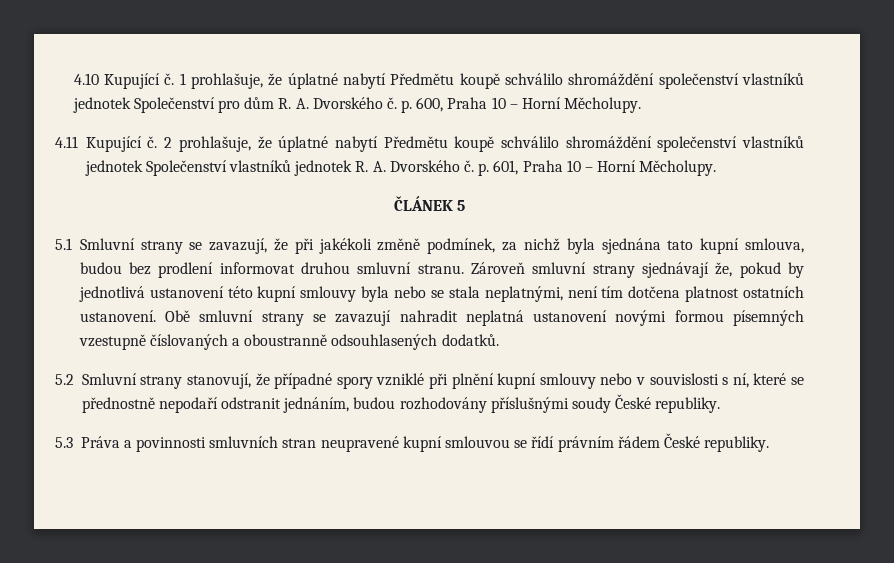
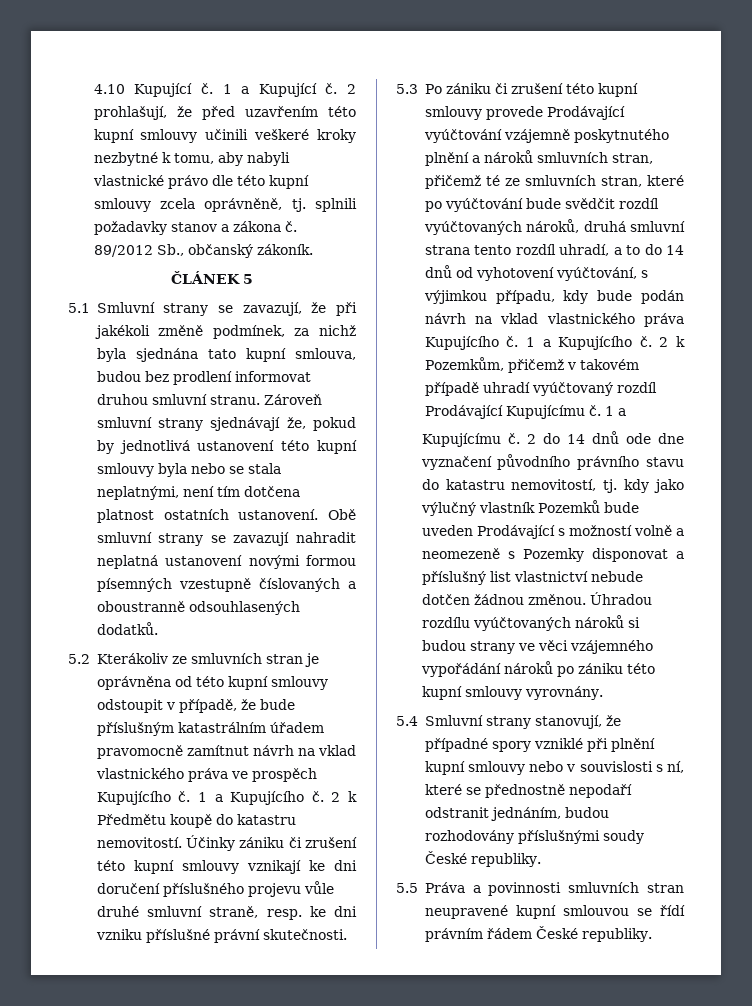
[190,73,805,89] [72,97,642,113] [55,136,804,152] [84,160,717,176] prohlašuje, že úplatné nabytí Předmětu koupě schválilo shromáždění společenství vlastníků jednotek Společenství pro dům R. A. Dvorského č. p. 600, Praha 10 – Horní Měcholupy. // 4.11 Kupující č. 2 prohlašuje, že úplatné nabytí Předmětu koupě schválilo shromáždění společenství vlastníků jednotek Společenství vlastníků jednotek R. A. Dvorského č. p. 601, Praha 10 – Horní Měcholupy. -> [241,83,356,97] [93,106,356,120] [93,129,356,143] [93,152,290,166] [92,175,309,189] [93,198,357,212] [93,221,297,235] [93,244,313,258] a Kupující č. 2 prohlašují, že před uzavřením této kupní smlouvy učinili veškeré kroky nezbytné k tomu, aby nabyli vlastnické právo dle této kupní smlouvy zcela oprávněně, tj. splnili požadavky stanov a zákona č. 89/2012 Sb., občanský zákoník.
(74, 379) none -> [96,653,319,667] [96,676,328,690] [96,699,295,713] [96,722,324,736] [96,745,356,759] [95,768,317,782] [96,791,357,805] [96,814,296,828] [96,835,357,851] [96,860,358,874] [96,881,334,897] [96,906,357,920] [95,929,347,943] [396,83,638,97] [424,106,625,120] [423,129,669,143] [424,150,653,166] [424,175,684,189] [424,198,659,212] [423,219,685,235] [424,244,684,256] [424,265,648,281] [423,290,684,304] [424,313,684,327] [424,336,685,350] [424,357,639,373] [424,382,657,396] [424,405,626,419] [421,431,684,447] [420,454,684,470] [421,479,684,493] [420,500,639,516] [421,525,684,539] [421,548,684,562] [421,571,643,585] [421,592,652,605] [421,615,640,631] [421,640,653,654] [420,661,655,677] [421,686,603,700] [396,716,418,726] Kterákoliv ze smluvních stran je oprávněna od této kupní smlouvy odstoupit v případě, že bude příslušným katastrálním úřadem pravomocně zamítnut návrh na vklad vlastnického práva ve prospěch Kupujícího č. 1 a Kupujícího č. 2 k Předmětu koupě do katastru nemovitostí. Účinky zániku či zrušení této kupní smlouvy vznikají ke dni doručení příslušného projevu vůle druhé smluvní straně, resp. ke dni vzniku příslušné právní skutečnosti. // 5.3 Po zániku či zrušení této kupní smlouvy provede Prodávající vyúčtování vzájemně poskytnutého plnění a nároků smluvních stran, přičemž té ze smluvních stran, které po vyúčtování bude svědčit rozdíl vyúčtovaných nároků, druhá smluvní strana tento rozdíl uhradí, a to do 14 dnů od vyhotovení vyúčtování, s výjimkou případu, kdy bude podán návrh na vklad vlastnického práva Kupujícího č. 1 a Kupujícího č. 2 k Pozemkům, přičemž v takovém případě uhradí vyúčtovaný rozdíl Prodávající Kupujícímu č. 1 a // Kupujícímu č. 2 do 14 dnů ode dne vyznačení původního právního stavu do katastru nemovitostí, tj. kdy jako výlučný vlastník Pozemků bude uveden Prodávající s možností volně a neomezeně s Pozemky disponovat a příslušný list vlastnictví nebude dotčen žádnou změnou. Úhradou rozdílu vyúčtovaných nároků si budou strany ve věci vzájemného vypořádání nároků po zániku této kupní smlouvy vyrovnány. // 5.4
[55,437,73,448] 5.3 -> [396,883,418,893] 5.5

